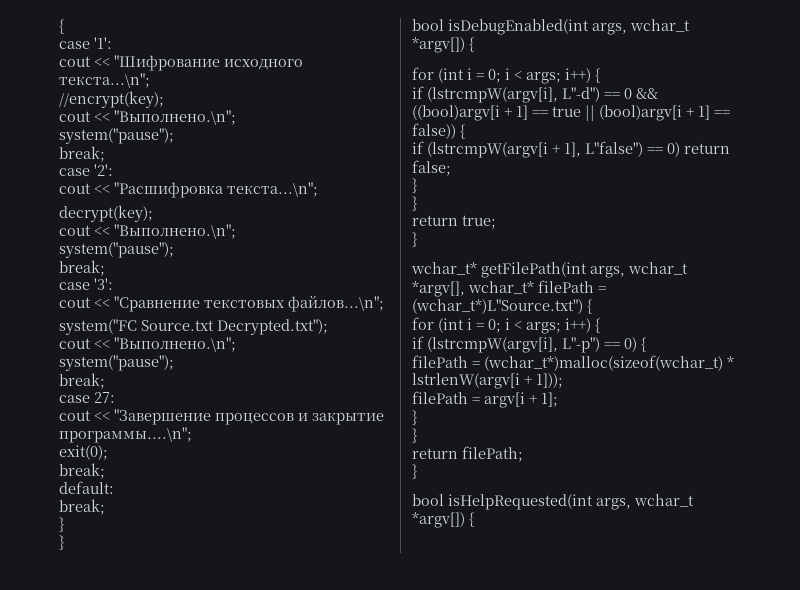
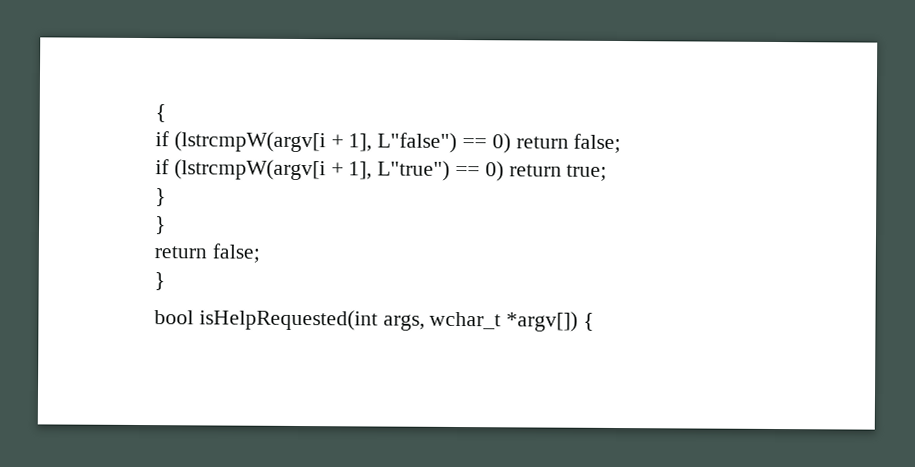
[59,19,64,34] [59,37,112,49] [59,55,303,71] [59,73,150,88] [59,91,164,108] [59,110,236,125] [59,128,174,144] [59,146,105,162] [59,164,113,176] [59,182,318,198] [59,205,153,222] [59,224,236,239] [59,242,174,258] [59,260,105,276] [59,278,113,290] [59,296,384,312] [59,319,328,335] [59,337,236,352] [59,355,174,371] [59,373,105,389] [59,392,115,403] [59,409,384,425] [59,427,192,443] [59,445,108,460] [59,463,105,479] [59,481,114,494] [59,499,105,515] [59,517,64,532] [59,535,64,550] [412,19,690,35] [412,37,474,53] [412,67,600,84] [412,86,658,103] [412,105,730,121] [412,123,465,139] { // case '1': // cout << "Шифрование исходного текста...\n"; // //encrypt(key); // cout << "Выполнено.\n"; // system("pause"); // break; // case '2': // cout << "Расшифровка текста...\n"; // decrypt(key); // cout << "Выполнено.\n"; // system("pause"); // break; // case '3': // cout << "Сравнение текстовых файлов...\n"; // system("FC Source.txt Decrypted.txt"); // cout << "Выполнено.\n"; // system("pause"); // break; // case 27: // cout << "Завершение процессов и закрытие программы....\n"; // exit(0); // break; // default: // break; // } // } // bool isDebugEnabled(int args, wchar_t *argv[]) { // for (int i = 0; i < args; i++) { // if (lstrcmpW(argv[i], L"-d") == 0 && ((bool)argv[i + 1] == true || (bool)argv[i + 1] == false)) { -> [155,104,166,123] {
[412,178,417,193] [412,196,417,211] [412,215,496,229] [412,232,417,247] [411,262,688,278] [412,280,606,297] [412,299,592,314] [412,317,600,334] [412,336,646,353] [412,355,734,371] [412,373,563,389] [412,391,558,408] [412,410,417,425] [412,428,417,443] [412,446,523,462] } // } // return true; // } // wchar_t* getFilePath(int args, wchar_t *argv[], wchar_t* filePath = (wchar_t*)L"Source.txt") { // for (int i = 0; i < args; i++) { // if (lstrcmpW(argv[i], L"-p") == 0) { // filePath = (wchar_t*)malloc(sizeof(wchar_t) * lstrlenW(argv[i + 1])); // filePath = argv[i + 1]; // } // } // return filePath; -> [155,159,608,182] [155,188,166,207] [154,216,166,235] [154,243,260,263] if (lstrcmpW(argv[i + 1], L"true") == 0) return true; // } // } // return false;

